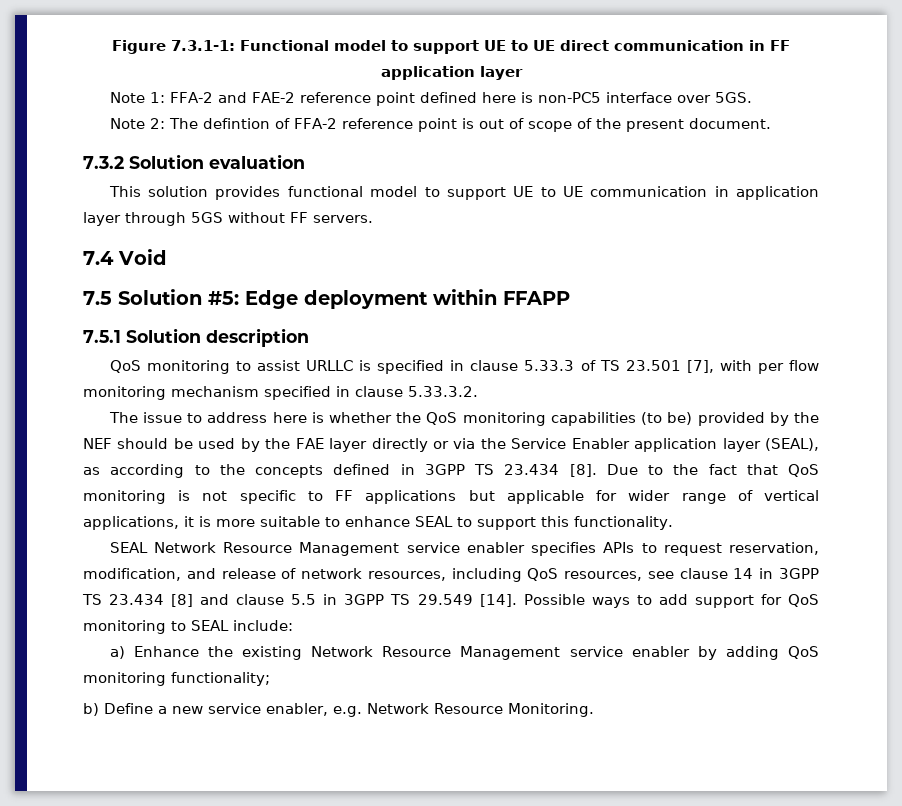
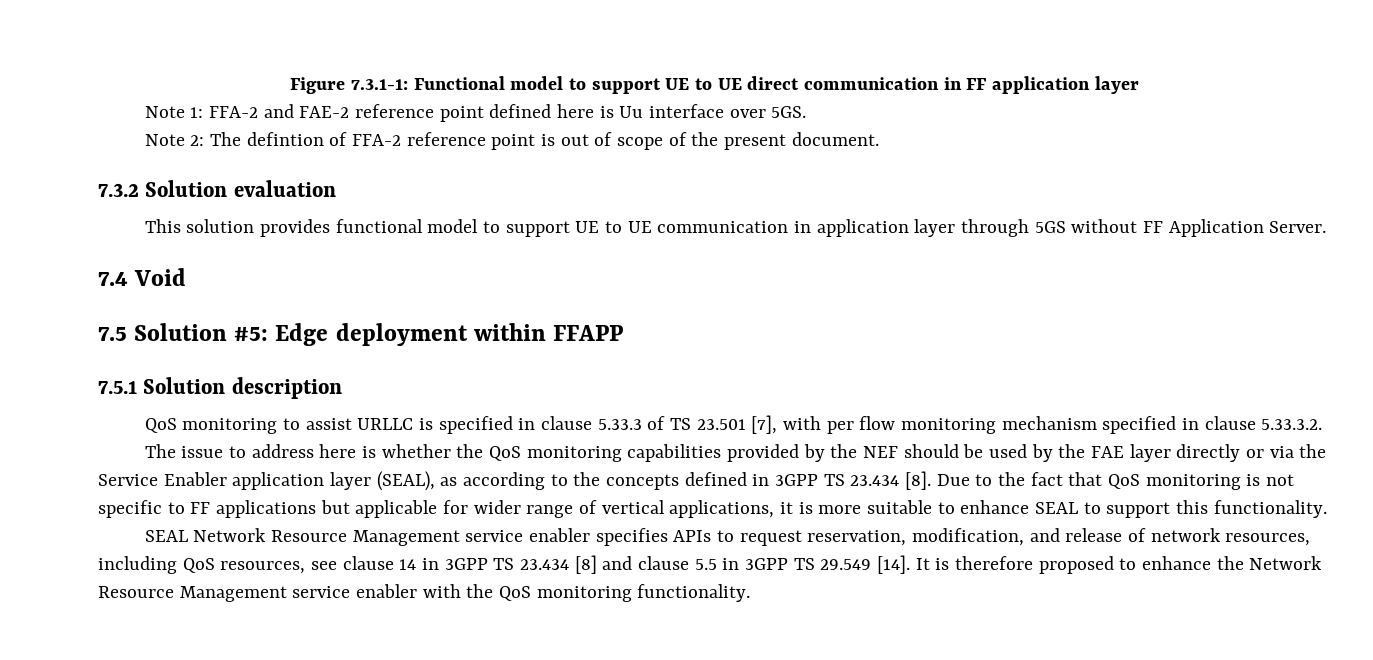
[537,92,601,103] non-PC5 -> [619,106,644,118] Uu
[313,215,373,223] servers. -> [1168,219,1327,237] Application Server.
[641,412,693,425] (to be) -> (722, 453) none
[523,594,819,608] [83,620,293,634] [109,646,820,660] [83,672,270,686] [83,703,594,717] Possible ways to add support for QoS monitoring to SEAL include: // a) Enhance the existing Network Resource Management service enabler by adding QoS monitoring functionality; // b) Define a new service enabler, e.g. Network Resource Monitoring. -> [915,556,1323,574] [98,584,751,602] It is therefore proposed to enhance the Network Resource Management service enabler with the QoS monitoring functionality.

